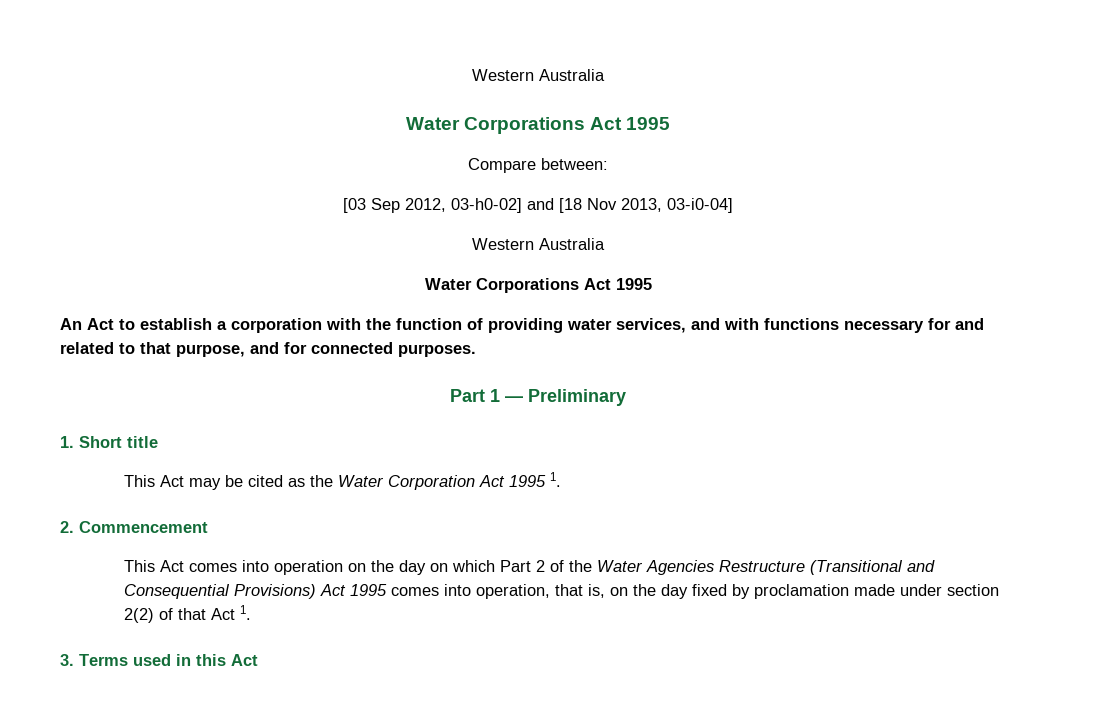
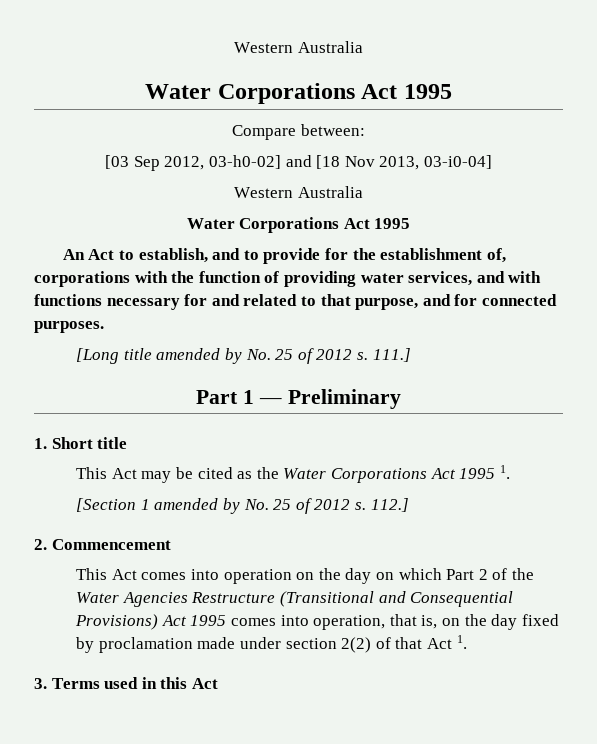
[140,318,322,333] establish a corporation -> [138,248,506,264] [34,271,130,287] establish, and to provide for the establishment of, corporations
(476, 350) none -> [76,348,411,364] // [Long title amended by No. 25 of 2012 s. 111.]
[388,475,476,490] Corporation -> [330,468,427,483] Corporations
(562, 479) none -> [76,498,409,514] // [Section 1 amended by No. 25 of 2012 s. 112.]

